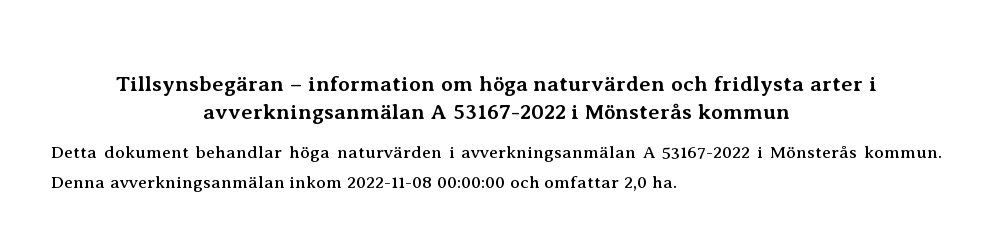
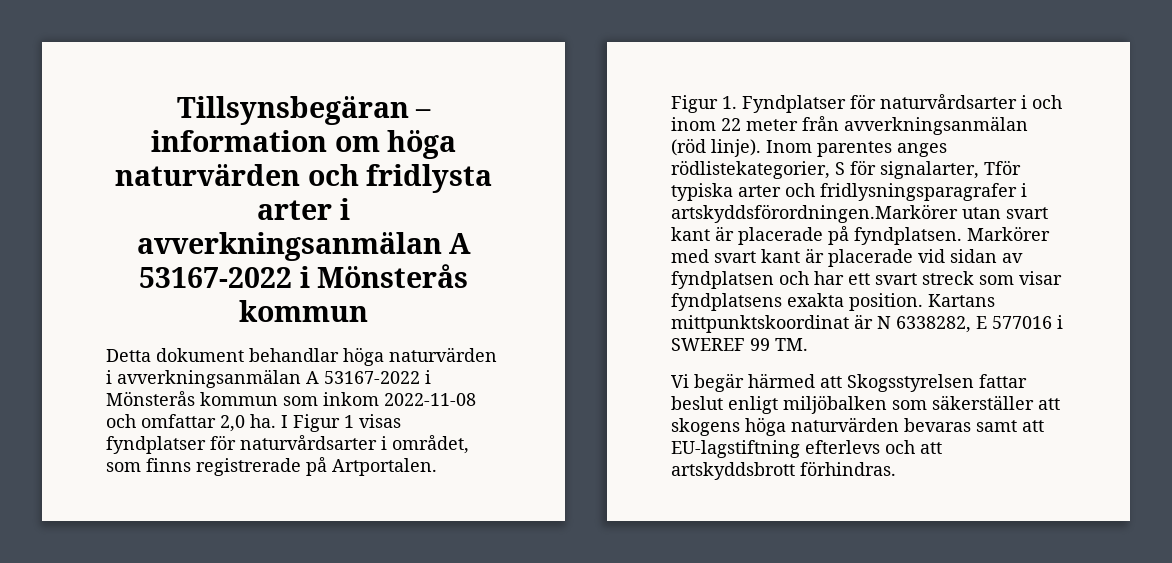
[863,146,942,158] [51,176,285,192] kommun. Denna avverkningsanmälan -> [200,392,318,406] kommun som
[436,177,505,188] 00:00:00 -> (476, 399) none
(677, 182) none -> [281,414,401,432] [106,435,469,454] [106,457,437,476] [671,94,1062,113] [671,116,1028,135] [671,138,947,157] [671,160,1021,179] [671,183,1027,201] [671,204,1048,223] [671,226,1050,245] [671,248,1023,267] [671,271,1062,289] [671,293,995,311] [671,314,1063,333] [671,338,808,351] [671,373,1027,392] [671,395,1060,414] [671,417,1044,436] [671,440,942,458] [671,461,896,480] I Figur 1 visas fyndplatser för naturvårdsarter i området, som finns registrerade på Artportalen. // Figur 1. Fyndplatser för naturvårdsarter i och inom 22 meter från avverkningsanmälan (röd linje). Inom parentes anges rödlistekategorier, S för signalarter, Tför typiska arter och fridlysningsparagrafer i artskyddsförordningen.Markörer utan svart kant är placerade på fyndplatsen. Markörer med svart kant är placerade vid sidan av fyndplatsen och har ett svart streck som visar fyndplatsens exakta position. Kartans mittpunktskoordinat är N 6338282, E 577016 i SWEREF 99 TM. // Vi begär härmed att Skogsstyrelsen fattar beslut enligt miljöbalken som säkerställer att skogens höga naturvärden bevaras samt att EU-lagstiftning efterlevs och att artskyddsbrott förhindras.

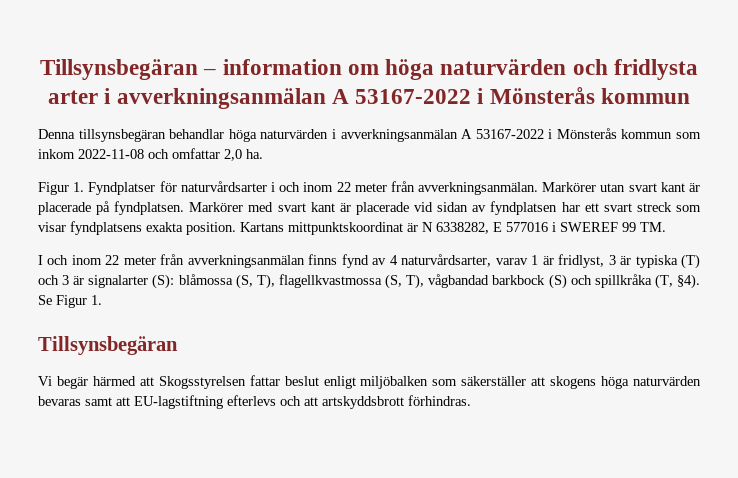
[106,348,244,362] Detta dokument -> [38,129,166,142] Denna tillsynsbegäran
[281,414,401,432] [106,435,469,454] [106,457,437,476] I Figur 1 visas fyndplatser för naturvårdsarter i området, som finns registrerade på Artportalen. -> (263, 154) none
[844,116,1028,135] [671,138,947,157] [671,160,1021,179] [671,183,1027,201] [671,204,958,223] avverkningsanmälan (röd linje). Inom parentes anges rödlistekategorier, S för signalarter, Tför typiska arter och fridlysningsparagrafer i artskyddsförordningen.Markörer -> [418,182,597,195] avverkningsanmälan. Markörer
[779,271,809,285] och -> (558, 208) none
(808, 344) none -> [38,254,701,269] [38,274,701,289] [38,295,102,308] [38,336,178,355] // I och inom 22 meter från avverkningsanmälan finns fynd av 4 naturvårdsarter, varav 1 är fridlyst, 3 är typiska (T) och 3 är signalarter (S): blåmossa (S, T), flagellkvastmossa (S, T), vågbandad barkbock (S) och spillkråka (T, §4). Se Figur 1. // Tillsynsbegäran

